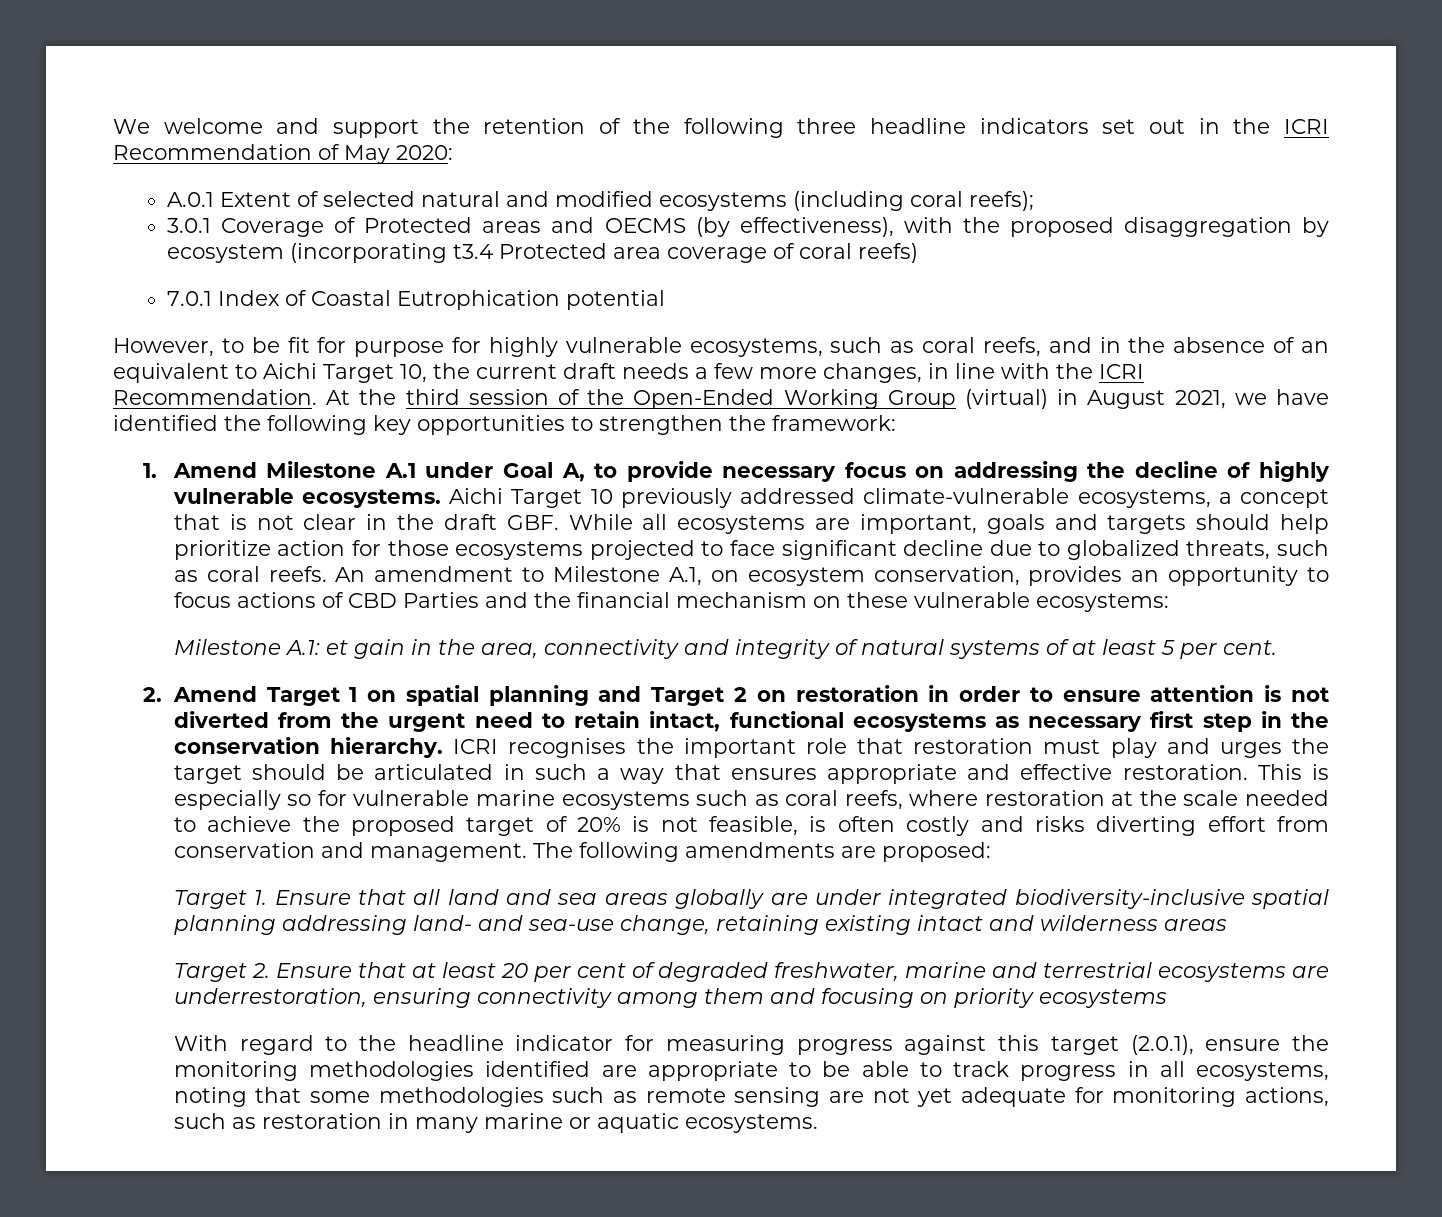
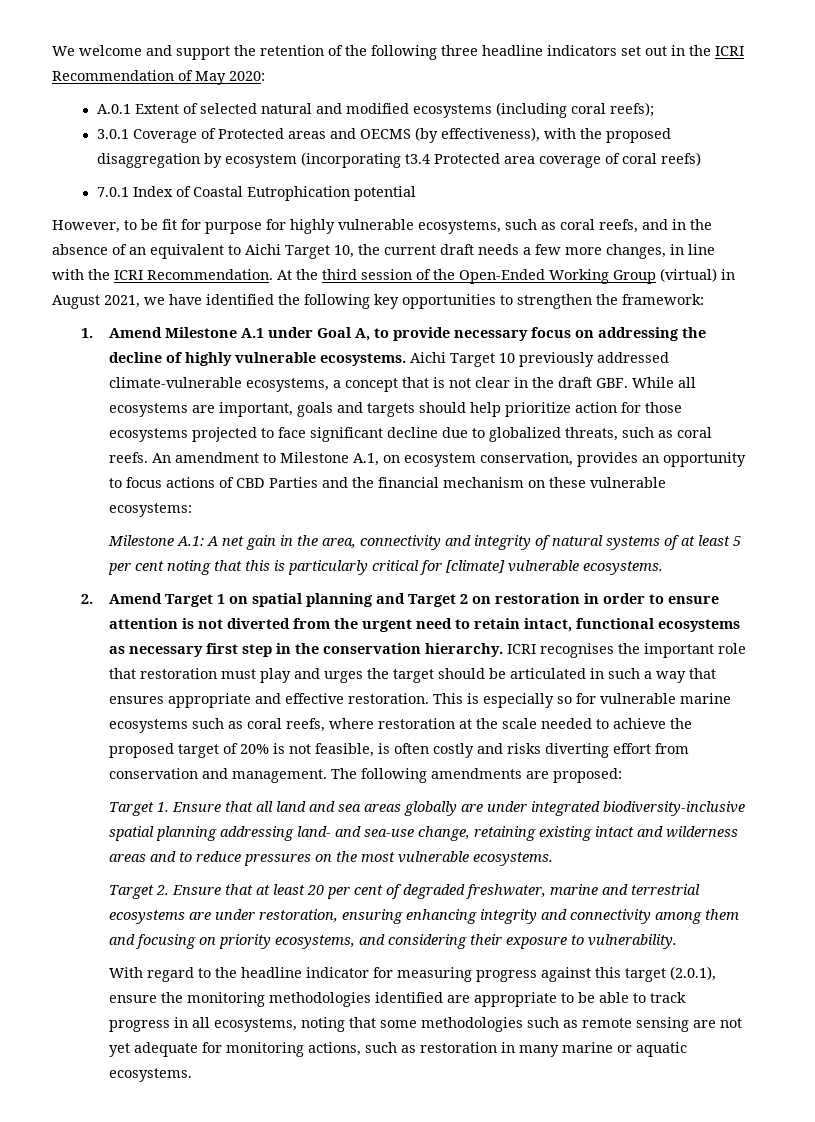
[325,640,348,655] et -> [207,536,245,546] A net
[1222,640,1277,655] cent. -> [135,560,664,575] cent noting that this is particularly critical for [climate] vulnerable ecosystems.
(1227, 925) none -> [150,851,554,866] and to reduce pressures on the most vulnerable ecosystems.
[173,988,471,1008] underrestoration, ensuring -> [215,909,568,924] under restoration, ensuring enhancing integrity and
[1038,989,1167,1008] ecosystems -> [275,934,678,949] ecosystems, and considering their exposure to vulnerability.

